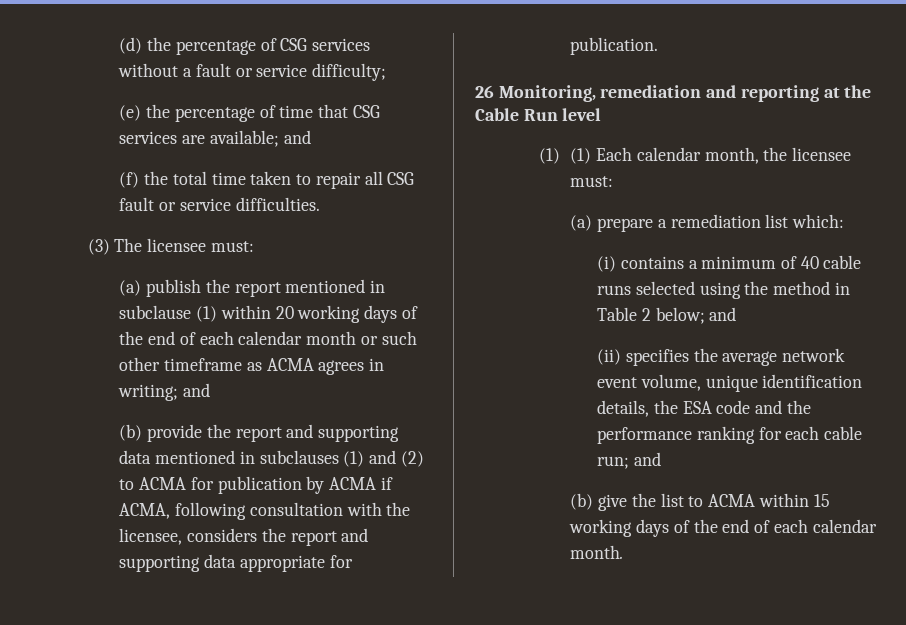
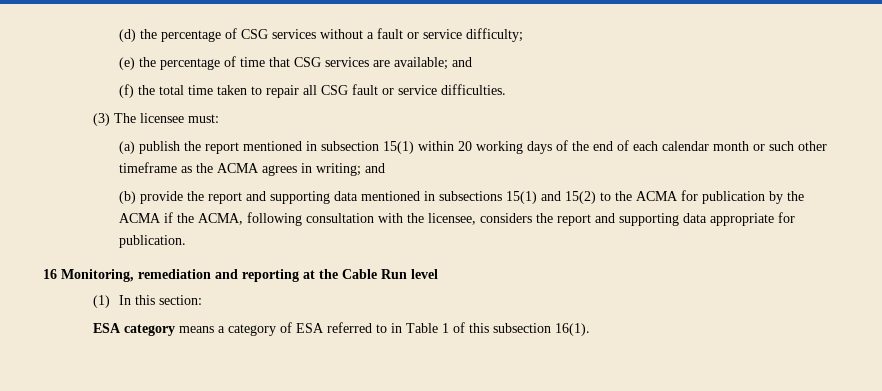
[119,305,218,322] subclause (1) -> [320,141,414,154] subsection 15(1)
(262, 366) none -> [195,163,213,173] the
[259,450,424,467] [119,479,135,490] subclauses (1) and (2) to -> [438,191,632,204] subsections 15(1) and 15(2) to the
(325, 485) none -> [786,191,804,201] the
(393, 483) none -> [176,213,194,223] the
[475,85,494,98] 26 -> [43,269,57,279] 16
[570,147,852,164] [570,176,614,187] [570,214,845,232] [597,255,862,272] [597,281,850,299] [597,307,737,324] [597,348,845,366] [597,374,863,392] [597,400,811,417] [597,426,862,444] [597,452,661,469] [570,493,830,511] [569,519,877,537] [570,545,624,559] (1) Each calendar month, the licensee must: // (a) prepare a remediation list which: // (i) contains a minimum of 40 cable runs selected using the method in Table 2 below; and // (ii) specifies the average network event volume, unique identification details, the ESA code and the performance ranking for each cable run; and // (b) give the list to ACMA within 15 working days of the end of each calendar month. -> [118,295,202,305] [93,322,591,336] In this section: // ESA category means a category of ESA referred to in Table 1 of this subsection 16(1).

